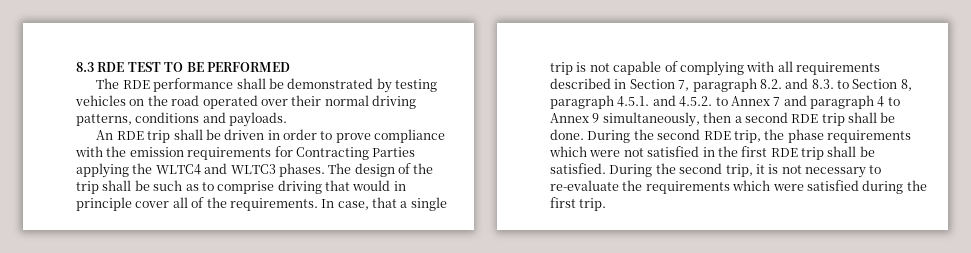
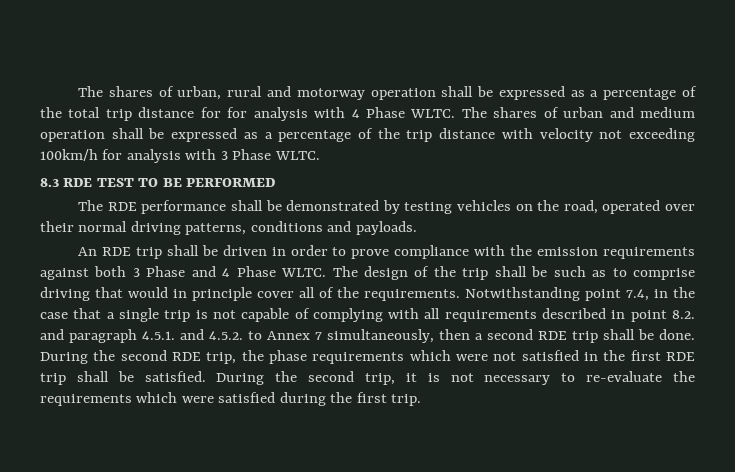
(76, 67) none -> [78,86,698,100] [40,107,695,121] [40,128,695,142] [40,149,320,163] The shares of urban, rural and motorway operation shall be expressed as a percentage of the total trip distance for for analysis with 4 Phase WLTC. The shares of urban and medium operation shall be expressed as a percentage of the trip distance with velocity not exceeding 100km/h for analysis with 3 Phase WLTC. //
[171,95,200,106] road -> [563,200,598,214] road,
[274,146,416,160] [76,163,325,178] for Contracting Parties applying the WLTC4 and WLTC3 phases. -> [40,266,327,280] against both 3 Phase and 4 Phase WLTC.
[321,199,369,210] In case, -> [465,287,695,301] [40,312,68,319] Notwithstanding point 7.4, in the case
[629,78,912,92] Section 7, paragraph 8.2. and 8.3. to Section 8, -> [630,310,695,322] [40,329,64,340] point 8.2. and
[783,95,900,109] [550,113,600,123] and paragraph 4 to Annex 9 -> (322, 336) none

